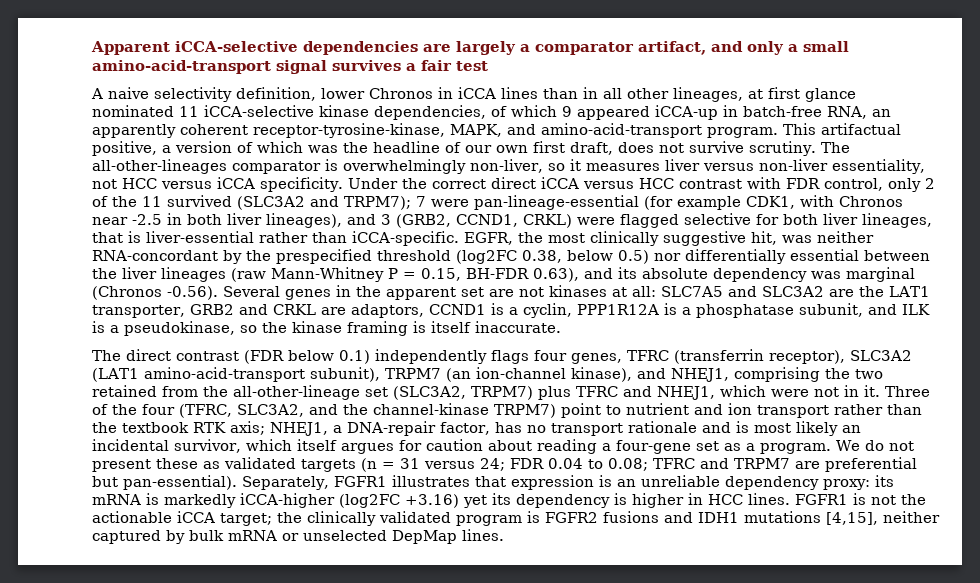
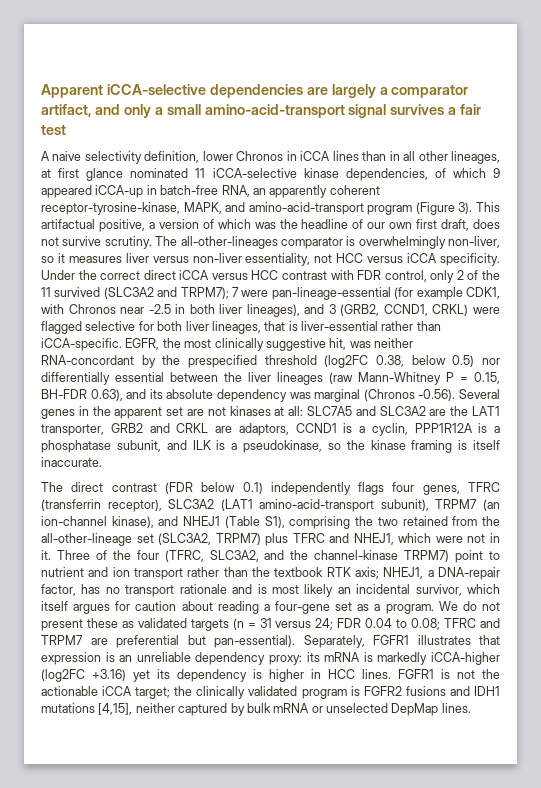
[707,127,778,138] program. -> [367,202,473,215] program (Figure 3).
[671,368,729,382] NHEJ1, -> [183,516,285,528] NHEJ1 (Table S1),

